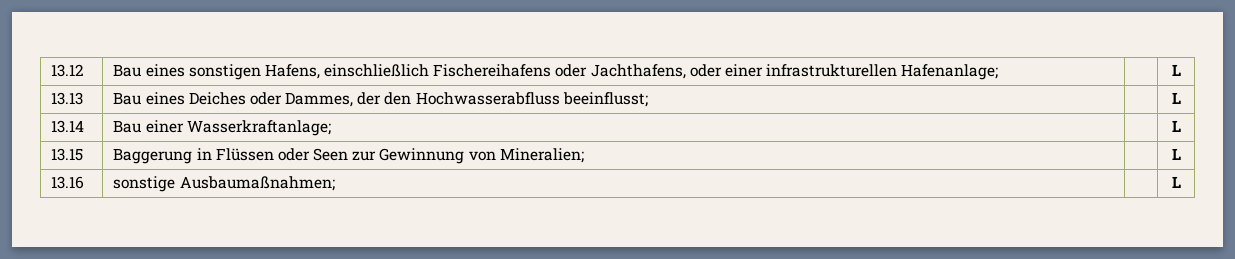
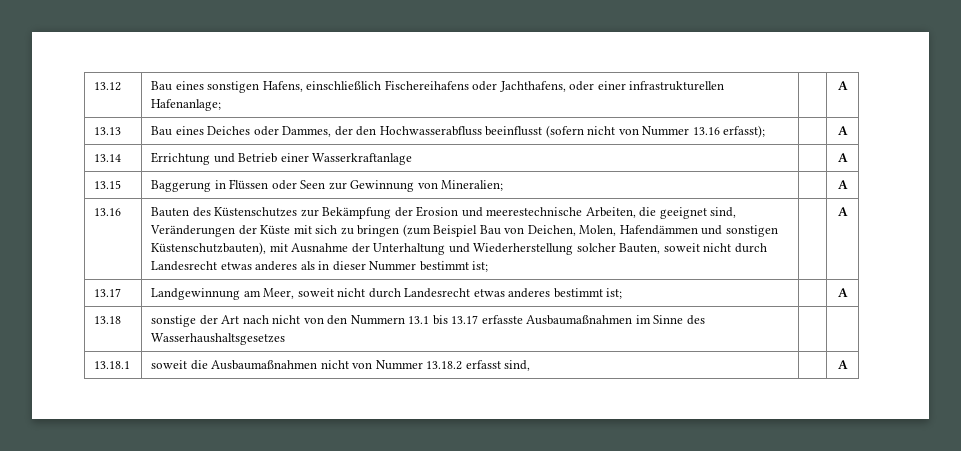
[1171,64,1181,76] L -> [837,81,848,90] A
[562,92,648,107] [1171,92,1181,104] [51,120,85,133] [113,120,331,136] [1171,120,1181,132] beeinflusst; | | L // 13.14 | Bau einer Wasserkraftanlage; | | L -> [485,125,766,138] [837,126,848,135] [94,154,122,162] [151,152,413,165] [837,153,848,162] beeinflusst (sofern nicht von Nummer 13.16 erfasst); | | A // 13.14 | Errichtung und Betrieb einer Wasserkraftanlage | | A
[1171,148,1181,160] L -> [837,180,848,189] A
[113,176,335,192] [1171,176,1181,188] sonstige Ausbaumaßnahmen; | | L -> [151,206,737,219] [150,224,778,237] [151,242,767,255] [151,261,489,272] [837,207,848,216] [94,288,122,297] [151,288,623,300] [837,288,848,297] [94,316,122,324] [151,315,705,327] [151,333,286,345] [94,361,131,369] [151,360,531,371] [837,360,848,369] Bauten des Küstenschutzes zur Bekämpfung der Erosion und meerestechnische Arbeiten, die geeignet sind, Veränderungen der Küste mit sich zu bringen (zum Beispiel Bau von Deichen, Molen, Hafendämmen und sonstigen Küstenschutzbauten), mit Ausnahme der Unterhaltung und Wiederherstellung solcher Bauten, soweit nicht durch Landesrecht etwas anderes als in dieser Nummer bestimmt ist; | | A // 13.17 | Landgewinnung am Meer, soweit nicht durch Landesrecht etwas anderes bestimmt ist; | | A // 13.18 | sonstige der Art nach nicht von den Nummern 13.1 bis 13.17 erfasste Ausbaumaßnahmen im Sinne des Wasserhaushaltsgesetzes | | // 13.18.1 | soweit die Ausbaumaßnahmen nicht von Nummer 13.18.2 erfasst sind, | | A

